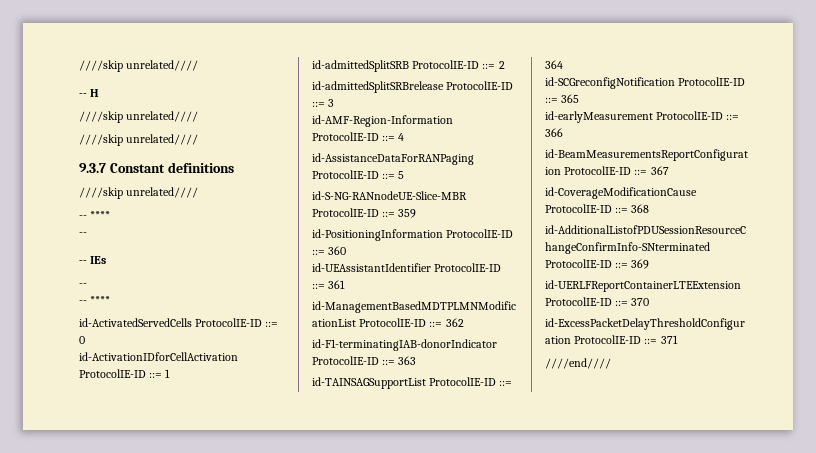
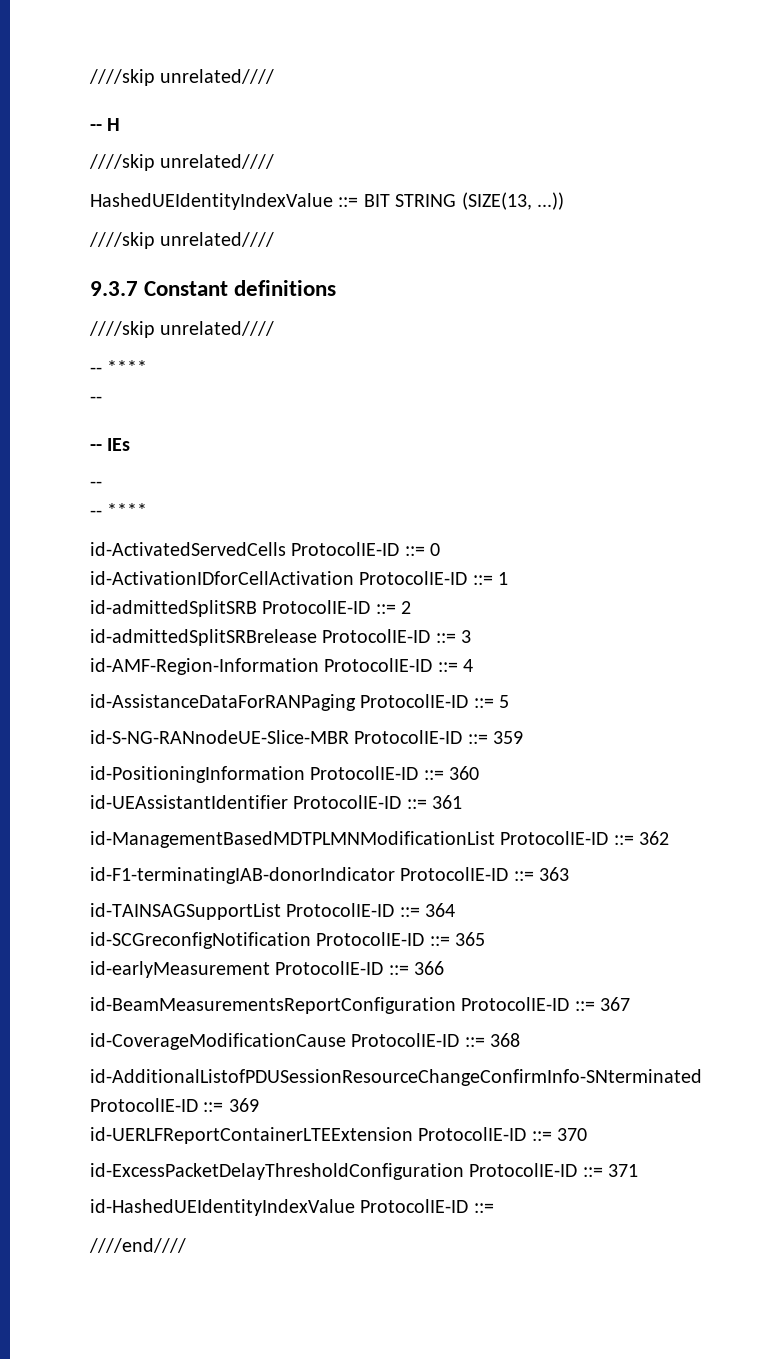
(199, 116) none -> [90,192,564,210] // HashedUEIdentityIndexValue ::= BIT STRING (SIZE(13, ...))
(678, 339) none -> [90,1199,494,1216] // id-HashedUEIdentityIndexValue ProtocolIE-ID ::=

